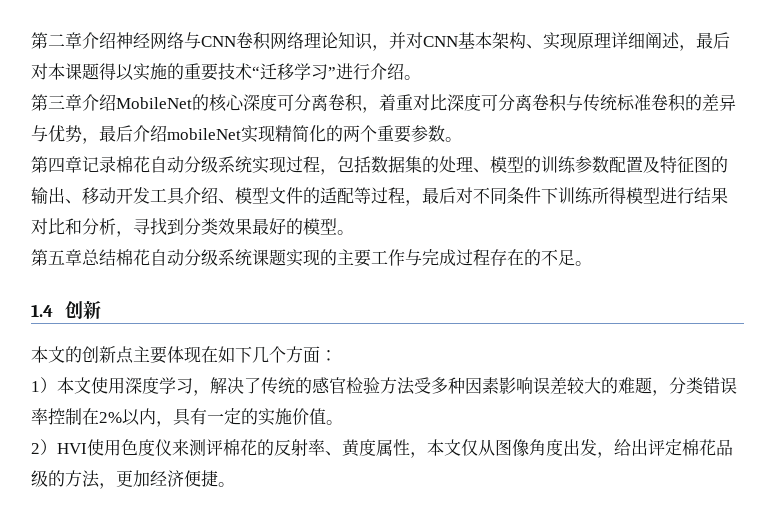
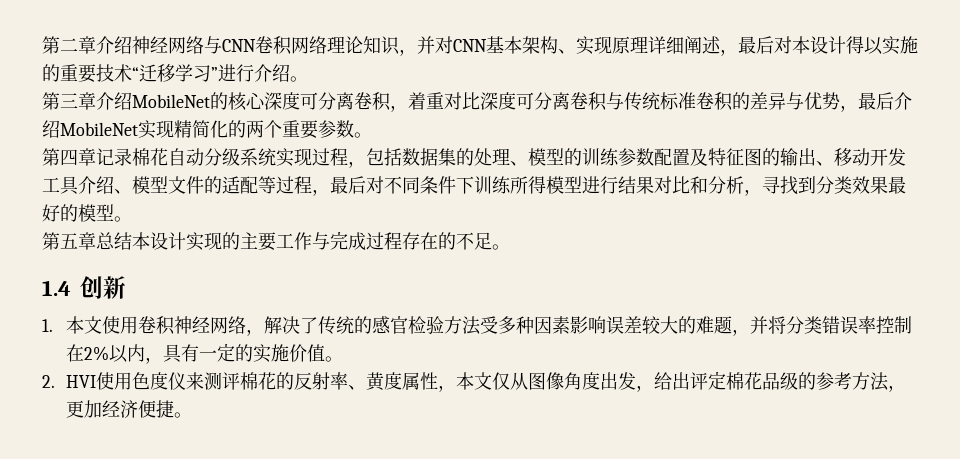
[65,63,99,80] 课题 -> [810,36,846,54] 设计
[167,128,241,140] mobileNet -> [60,122,138,136] MobileNet
[116,249,286,266] 棉花自动分级系统课题 -> [132,232,186,250] 本设计
[31,346,337,364] [31,377,193,394] 本文的创新点主要体现在如下几个方面： // 1）本文使用深度学习 -> [42,316,246,335] 1.本文使用卷积神经网络
(669, 393) none -> [749,316,786,334] 并将
[31,439,57,455] 2） -> [42,375,55,388] 2.
(65, 478) none -> [815,372,852,390] 参考

